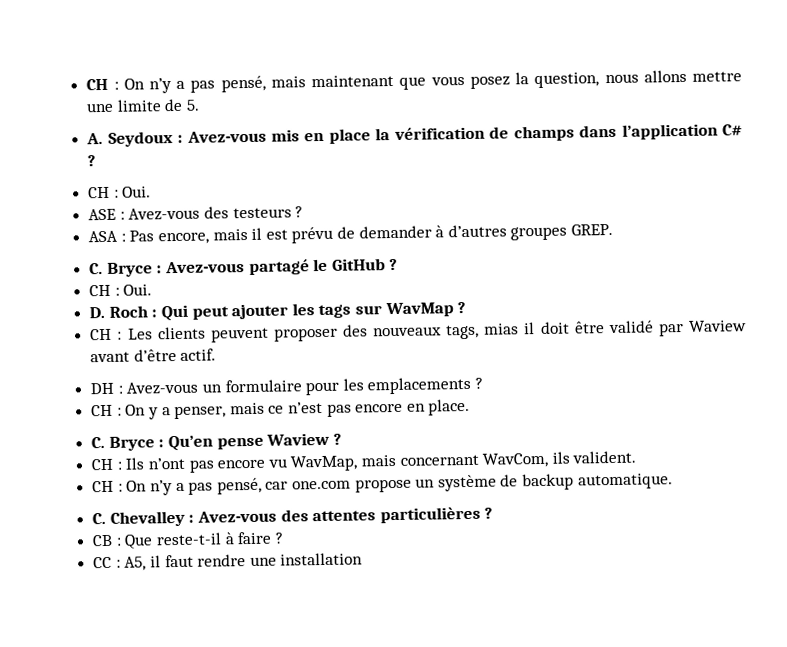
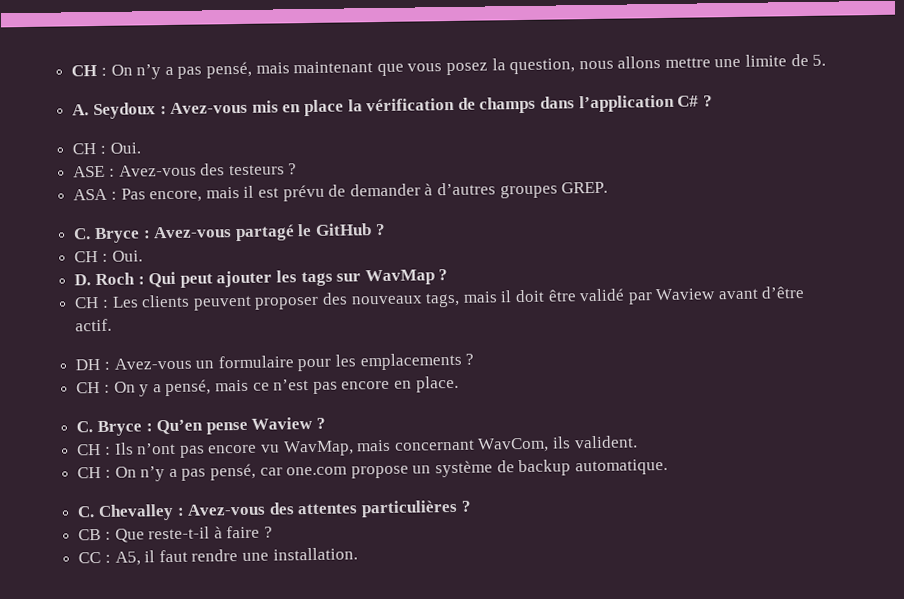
[484,323,520,335] mias -> [462,291,498,303] mais
[174,405,227,420] penser, -> [165,379,212,397] pensé,
[280,552,364,566] installation -> [272,547,358,561] installation.

